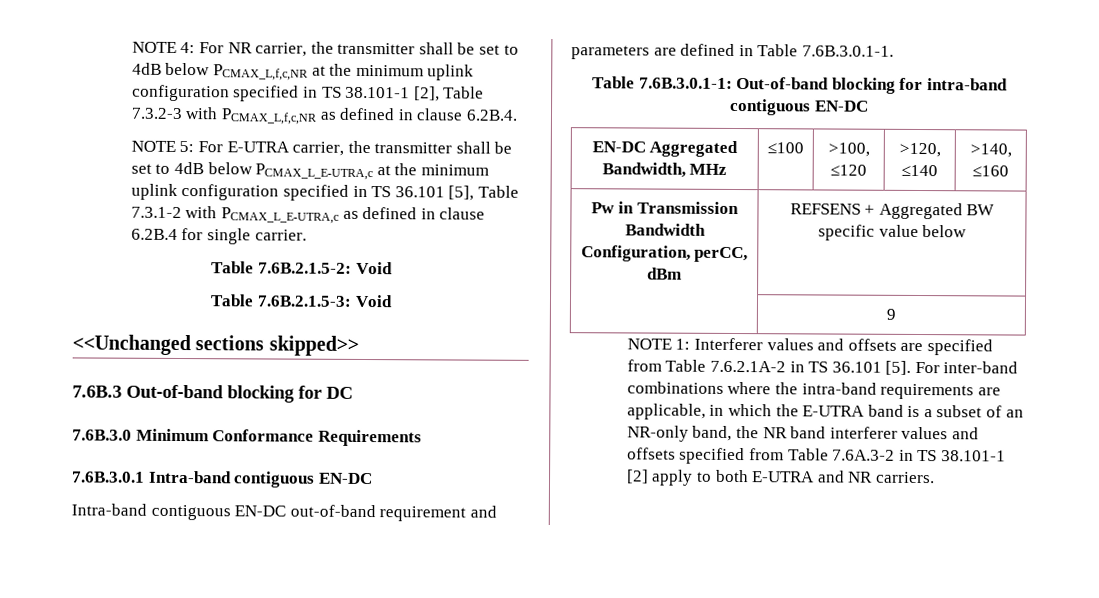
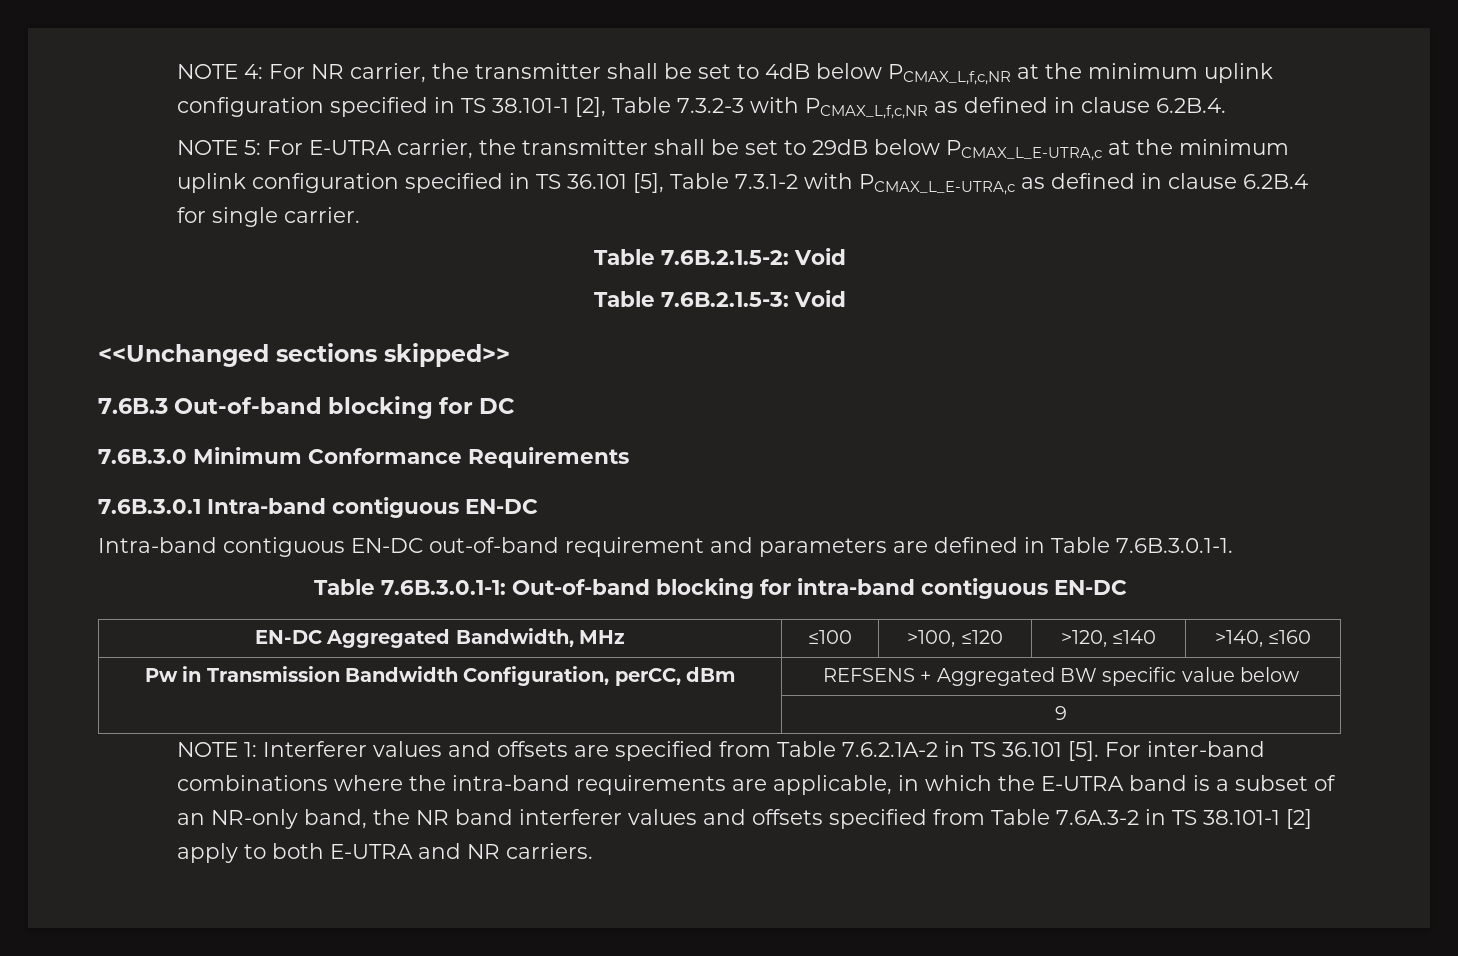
[173,161,204,175] 4dB -> [811,139,868,155] 29dB

